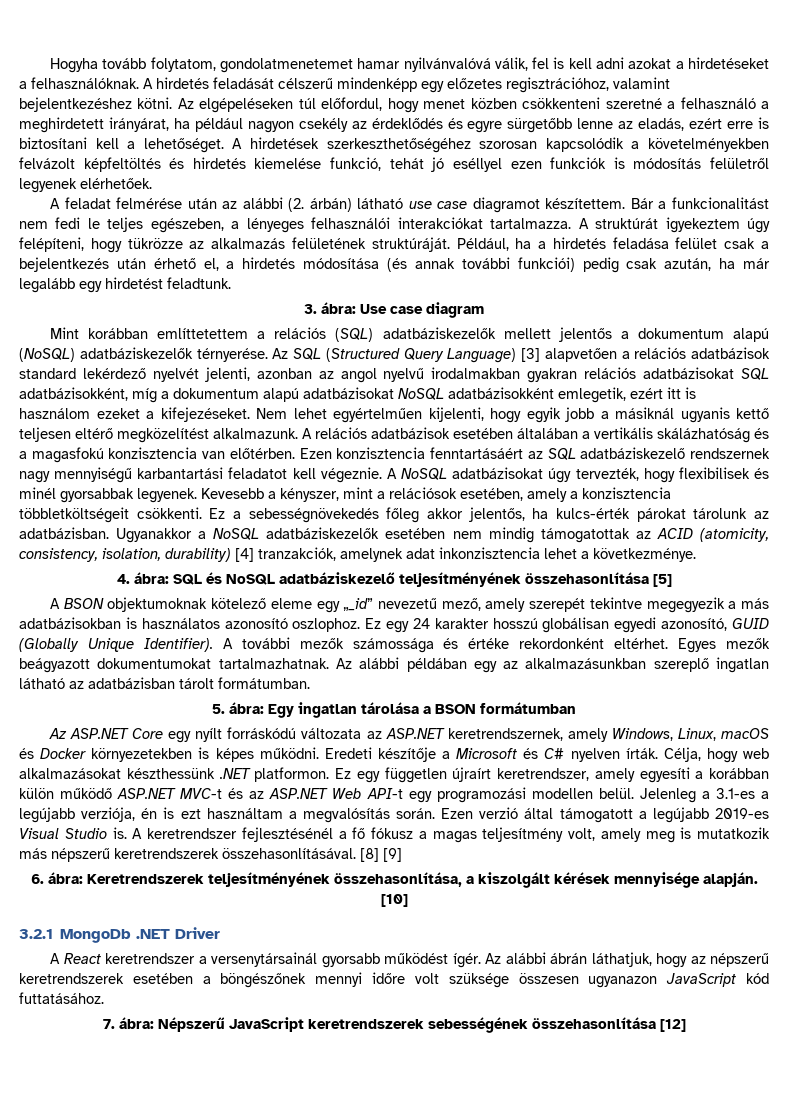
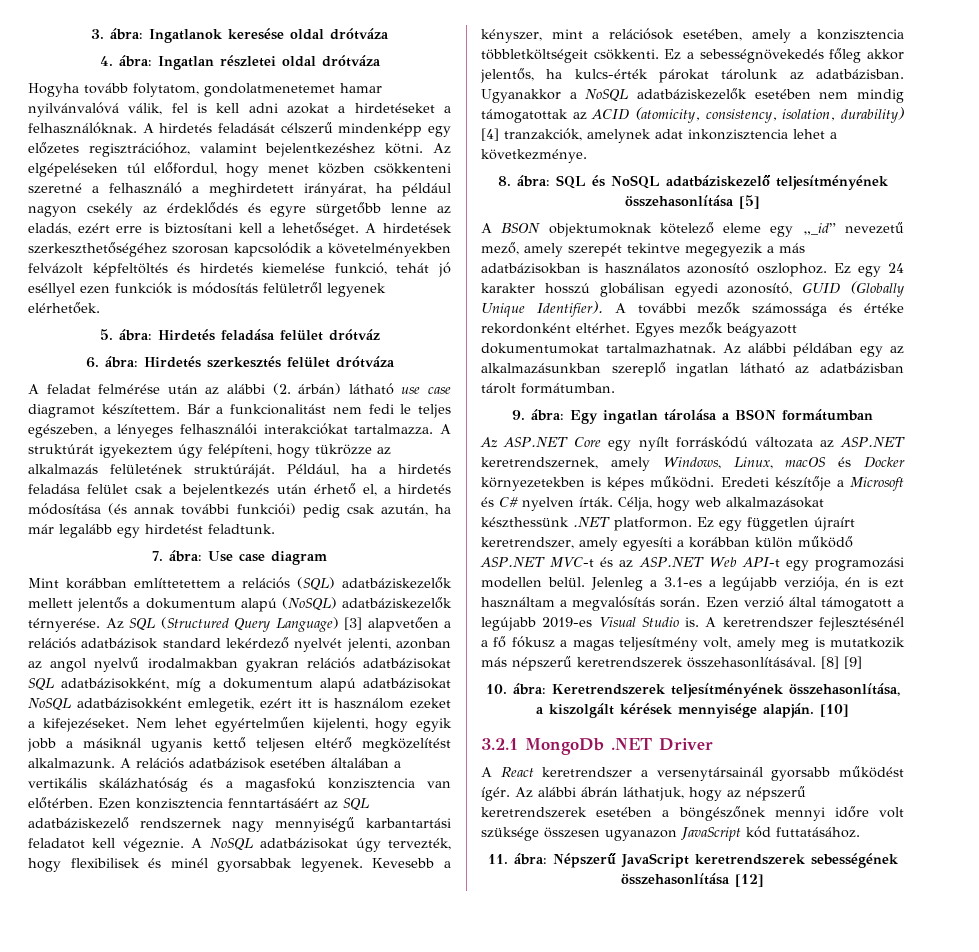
(50, 65) none -> [91,28,389,43] [99,55,381,70] 3. ábra: Ingatlanok keresése oldal drótváza // 4. ábra: Ingatlan részletei oldal drótváza //
(152, 183) none -> [99,329,380,341] [85,356,395,368] // 5. ábra: Hirdetés feladása felület drótváz // 6. ábra: Hirdetés szerkesztés felület drótváza
[304,304,317,314] 3. -> [152,551,163,561] 7.
[116,574,130,584] 4. -> [497,176,511,186] 8.
[212,704,225,714] 5. -> [512,410,525,420] 9.
[30,874,44,884] 6. -> [485,684,507,694] 10.
[102,1019,115,1029] 7. -> [487,854,508,864] 11.

